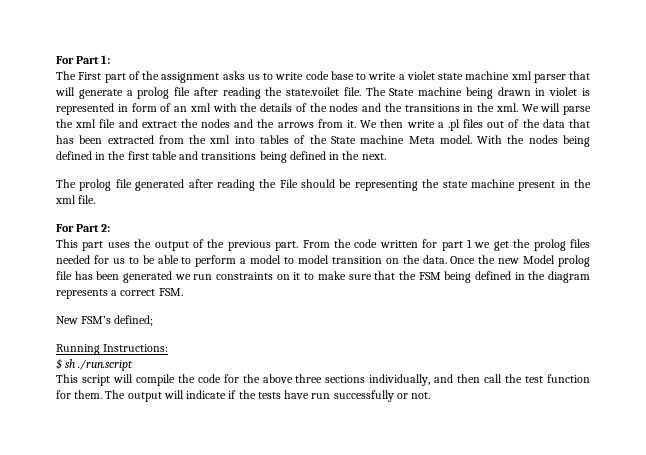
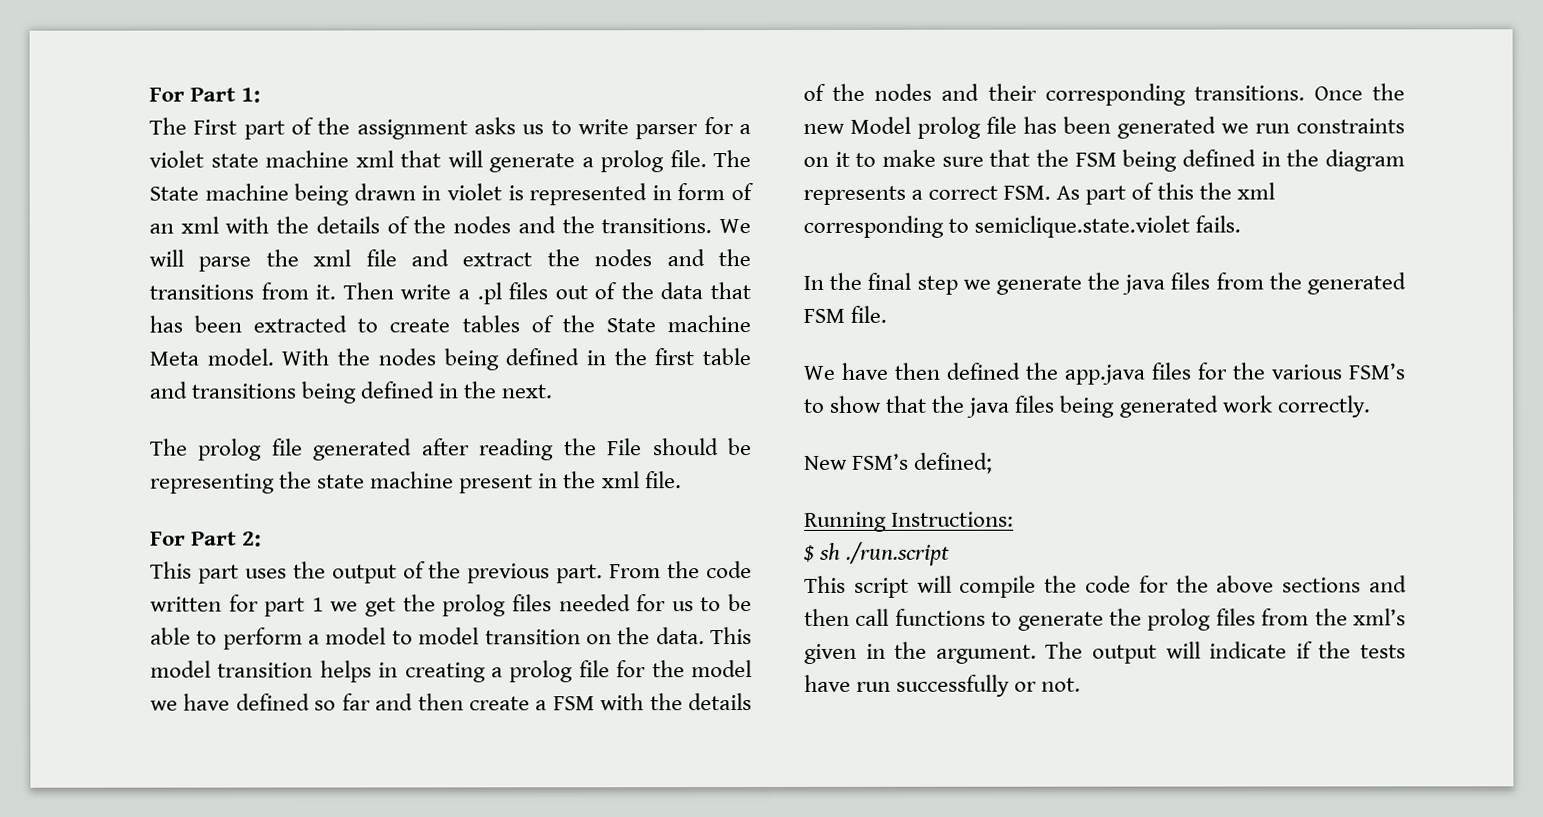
[305,71,397,80] code base to write -> [635,117,734,140] parser for
[533,74,566,83] parser -> (394, 159) none
[174,87,340,99] file after reading the state.voilet -> (664, 161) none
[404,103,518,112] transitions in the xml. -> [601,218,713,234] transitions.
[277,122,314,128] arrows -> [149,284,254,300] transitions
[360,119,404,128] We then -> [342,282,394,300] Then
[158,135,255,144] from the xml into -> [357,318,451,333] to create
(447, 259) none -> [710,627,753,645] [150,660,752,683] [150,693,753,711] [803,83,1305,106] This model transition helps in creating a prolog file for the model we have defined so far and then create a FSM with the details of the nodes and their corresponding transitions.
(183, 292) none -> [1056,182,1275,205] [803,215,1242,238] [803,272,1406,295] [803,305,888,323] [803,362,1405,385] [803,395,1371,418] As part of this the xml corresponding to semiclique.state.violet fails. // In the final step we generate the java files from the generated FSM file. // We have then defined the app.java files for the various FSM’s to show that the java files being generated work correctly.
[295,374,590,386] [56,390,103,399] three sections individually, and then call the test function for them. -> [1282,575,1407,593] [804,608,1406,631] [804,641,1037,664] sections and then call functions to generate the prolog files from the xml’s given in the argument.

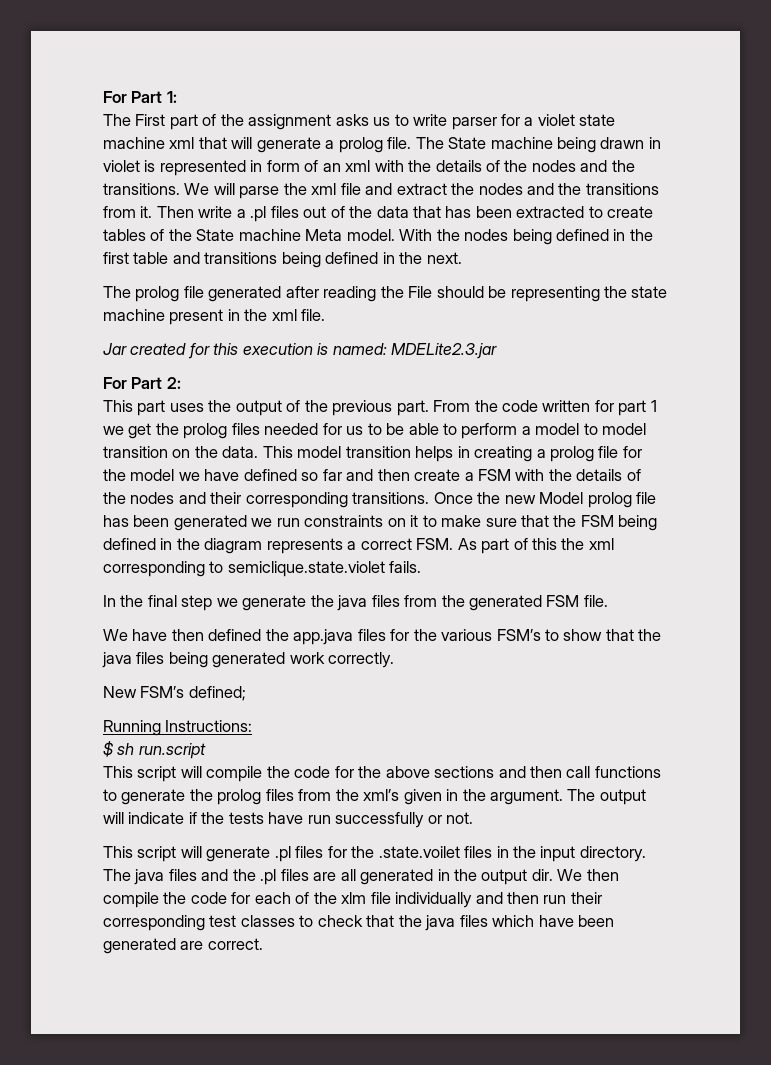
(682, 480) none -> [103,343,498,359] // Jar created for this execution is named: MDELite2.3.jar
[846,541,951,566] ./run.script -> [138,743,206,759] run.script
(1082, 684) none -> [103,846,646,862] [103,869,619,885] [103,892,602,908] [103,915,615,931] [103,938,263,954] // This script will generate .pl files for the .state.voilet files in the input directory. The java files and the .pl files are all generated in the output dir. We then compile the code for each of the xlm file individually and then run their corresponding test classes to check that the java files which have been generated are correct.

